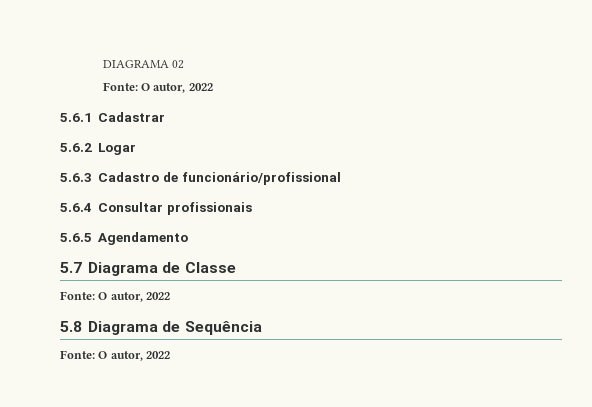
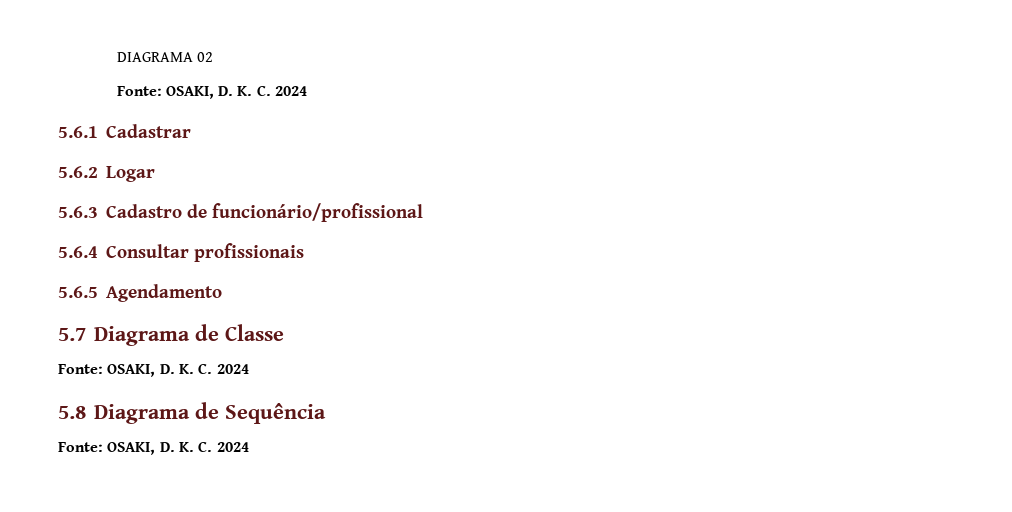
[140,83,213,93] O autor, 2022 -> [165,85,308,99] OSAKI, D. K. C. 2024
[98,292,171,302] O autor, 2022 -> [107,363,249,377] OSAKI, D. K. C. 2024
[98,351,171,361] O autor, 2022 -> [107,441,249,455] OSAKI, D. K. C. 2024

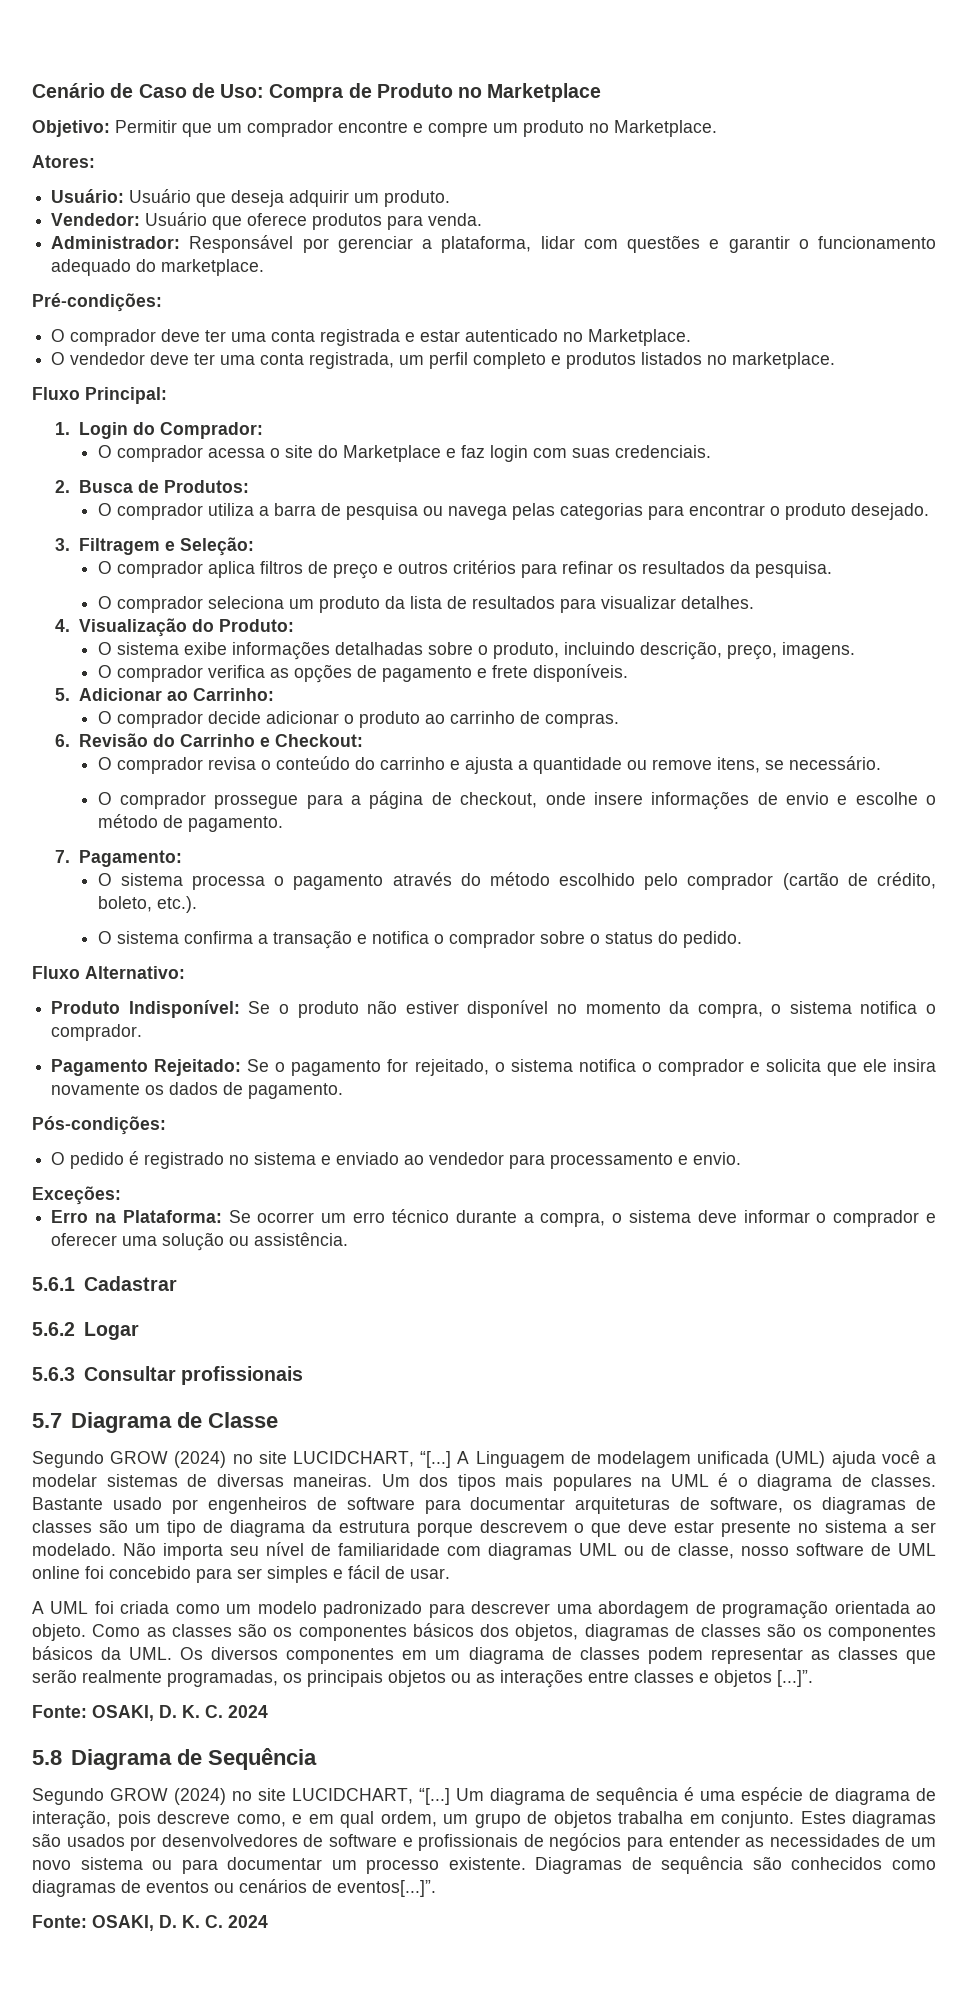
[116,52,213,62] [116,85,308,99] DIAGRAMA 02 // Fonte: OSAKI, D. K. C. 2024 -> [32,83,602,102] [32,120,717,137] [32,155,95,168] [51,189,451,207] [51,212,483,230] [51,235,936,253] [51,259,265,276] [32,293,162,312] [51,329,692,346] [51,352,836,369] [32,387,167,404] [55,422,263,439] [97,445,711,462] [55,480,249,493] [97,503,929,520] [55,537,254,556] [97,560,832,579] [97,596,754,613] [55,618,294,637] [97,641,855,660] [97,664,628,683] [55,688,274,701] [97,711,619,728] [55,733,363,747] [97,756,881,774] [97,791,936,810] [97,814,283,832] [55,850,182,867] [97,872,936,890] [97,896,197,913] [97,930,742,949] [32,966,185,979] [51,1000,937,1018] [51,1024,143,1041] [51,1059,936,1076] [51,1082,344,1099] [32,1116,166,1135] [51,1151,742,1169] [32,1186,121,1205] [51,1209,936,1227] [51,1232,349,1251] Cenário de Caso de Uso: Compra de Produto no Marketplace // Objetivo: Permitir que um comprador encontre e compre um produto no Marketplace. // Atores: // Usuário: Usuário que deseja adquirir um produto. // Vendedor: Usuário que oferece produtos para venda. // Administrador: Responsável por gerenciar a plataforma, lidar com questões e garantir o funcionamento adequado do marketplace. // Pré-condições: // O comprador deve ter uma conta registrada e estar autenticado no Marketplace. // O vendedor deve ter uma conta registrada, um perfil completo e produtos listados no marketplace. // Fluxo Principal: // 1. Login do Comprador: // O comprador acessa o site do Marketplace e faz login com suas credenciais. // 2. Busca de Produtos: // O comprador utiliza a barra de pesquisa ou navega pelas categorias para encontrar o produto desejado. // 3. Filtragem e Seleção: // O comprador aplica filtros de preço e outros critérios para refinar os resultados da pesquisa. // O comprador seleciona um produto da lista de resultados para visualizar detalhes. // 4. Visualização do Produto: // O sistema exibe informações detalhadas sobre o produto, incluindo descrição, preço, imagens. // O comprador verifica as opções de pagamento e frete disponíveis. // 5. Adicionar ao Carrinho: // O comprador decide adicionar o produto ao carrinho de compras. // 6. Revisão do Carrinho e Checkout: // O comprador revisa o conteúdo do carrinho e ajusta a quantidade ou remove itens, se necessário. // O comprador prossegue para a página de checkout, onde insere informações de envio e escolhe o método de pagamento. // 7. Pagamento: // O sistema processa o pagamento através do método escolhido pelo comprador (cartão de crédito, boleto, etc.). // O sistema confirma a transação e notifica o comprador sobre o status do pedido. // Fluxo Alternativo: // Produto Indisponível: Se o produto não estiver disponível no momento da compra, o sistema notifica o comprador. // Pagamento Rejeitado: Se o pagamento for rejeitado, o sistema notifica o comprador e solicita que ele insira novamente os dados de pagamento. // Pós-condições: // O pedido é registrado no sistema e enviado ao vendedor para processamento e envio. // Exceções: // Erro na Plataforma: Se ocorrer um erro técnico durante a compra, o sistema deve informar o comprador e oferecer uma solução ou assistência.
[106,203,423,222] [58,246,98,258] Cadastro de funcionário/profissional // 5.6.4 -> (75, 1374) none
[58,284,222,302] // 5.6.5 Agendamento -> (304, 1375) none
(284, 332) none -> [32,1450,937,1468] [32,1473,936,1491] [32,1497,936,1514] [32,1519,937,1537] [32,1542,936,1560] [32,1565,450,1583] [32,1600,937,1619] [32,1623,936,1641] [32,1646,937,1664] [32,1669,813,1688] // Segundo GROW (2024) no site LUCIDCHART, “[...] A Linguagem de modelagem unificada (UML) ajuda você a modelar sistemas de diversas maneiras. Um dos tipos mais populares na UML é o diagrama de classes. Bastante usado por engenheiros de software para documentar arquiteturas de software, os diagramas de classes são um tipo de diagrama da estrutura porque descrevem o que deve estar presente no sistema a ser modelado. Não importa seu nível de familiaridade com diagramas UML ou de classe, nosso software de UML online foi concebido para ser simples e fácil de usar. // A UML foi criada como um modelo padronizado para descrever uma abordagem de programação orientada ao objeto. Como as classes são os componentes básicos dos objetos, diagramas de classes são os componentes básicos da UML. Os diversos componentes em um diagrama de classes podem representar as classes que serão realmente programadas, os principais objetos ou as interações entre classes e objetos [...]”.
(326, 413) none -> [32,1787,936,1805] [32,1810,936,1829] [32,1833,937,1851] [32,1856,937,1874] [32,1879,436,1897] // Segundo GROW (2024) no site LUCIDCHART, “[...] Um diagrama de sequência é uma espécie de diagrama de interação, pois descreve como, e em qual ordem, um grupo de objetos trabalha em conjunto. Estes diagramas são usados por desenvolvedores de software e profissionais de negócios para entender as necessidades de um novo sistema ou para documentar um processo existente. Diagramas de sequência são conhecidos como diagramas de eventos ou cenários de eventos[...]”.

